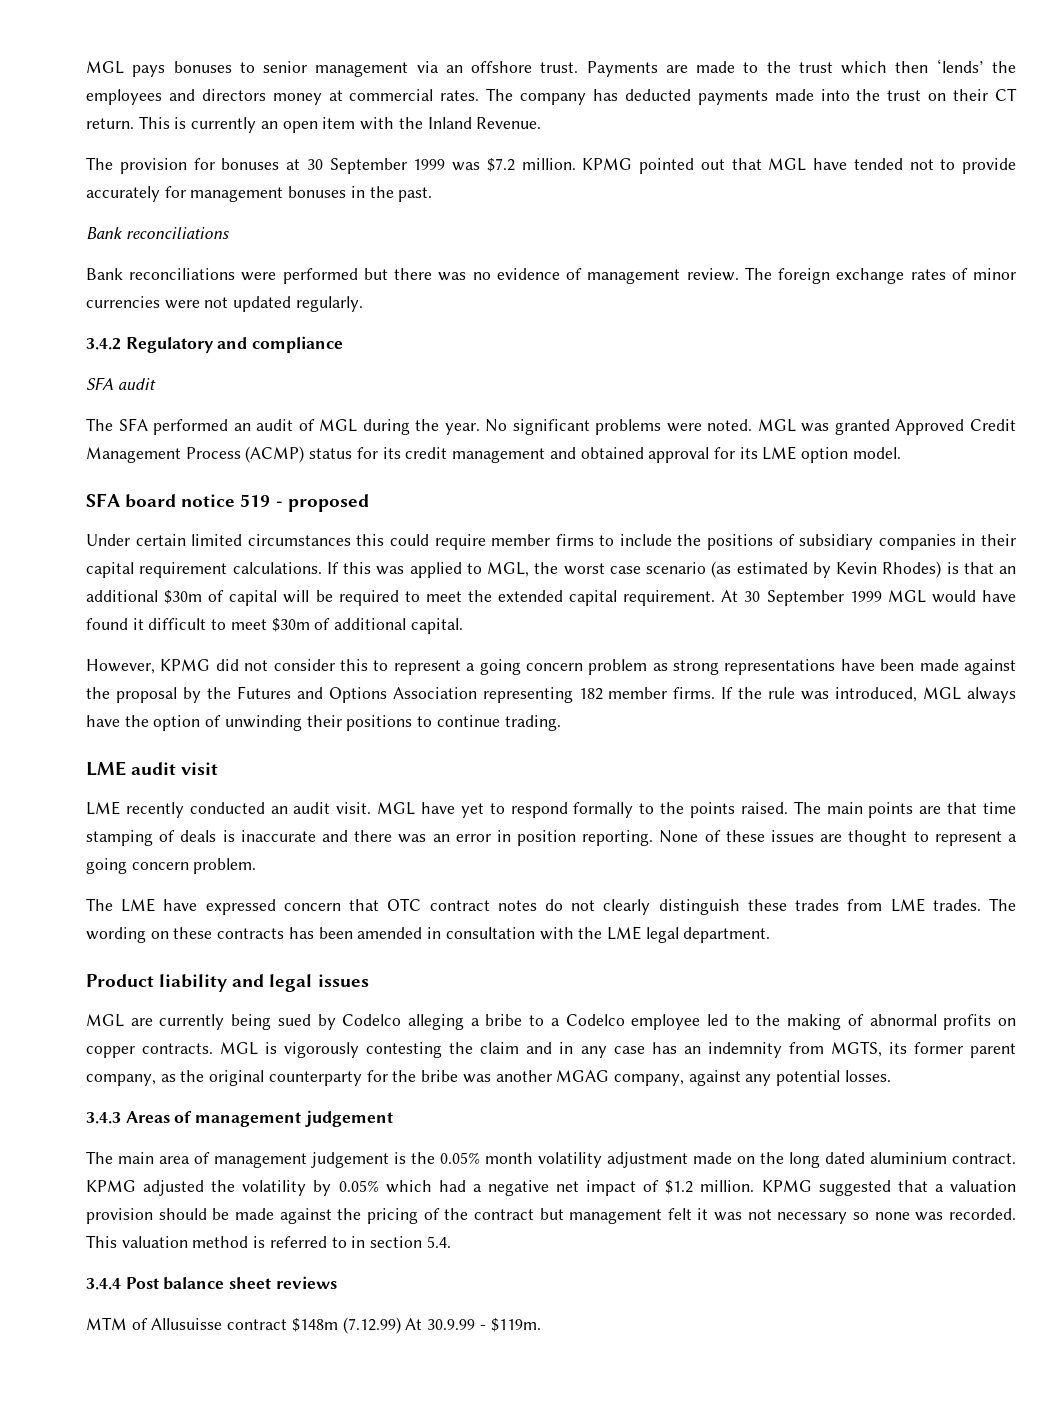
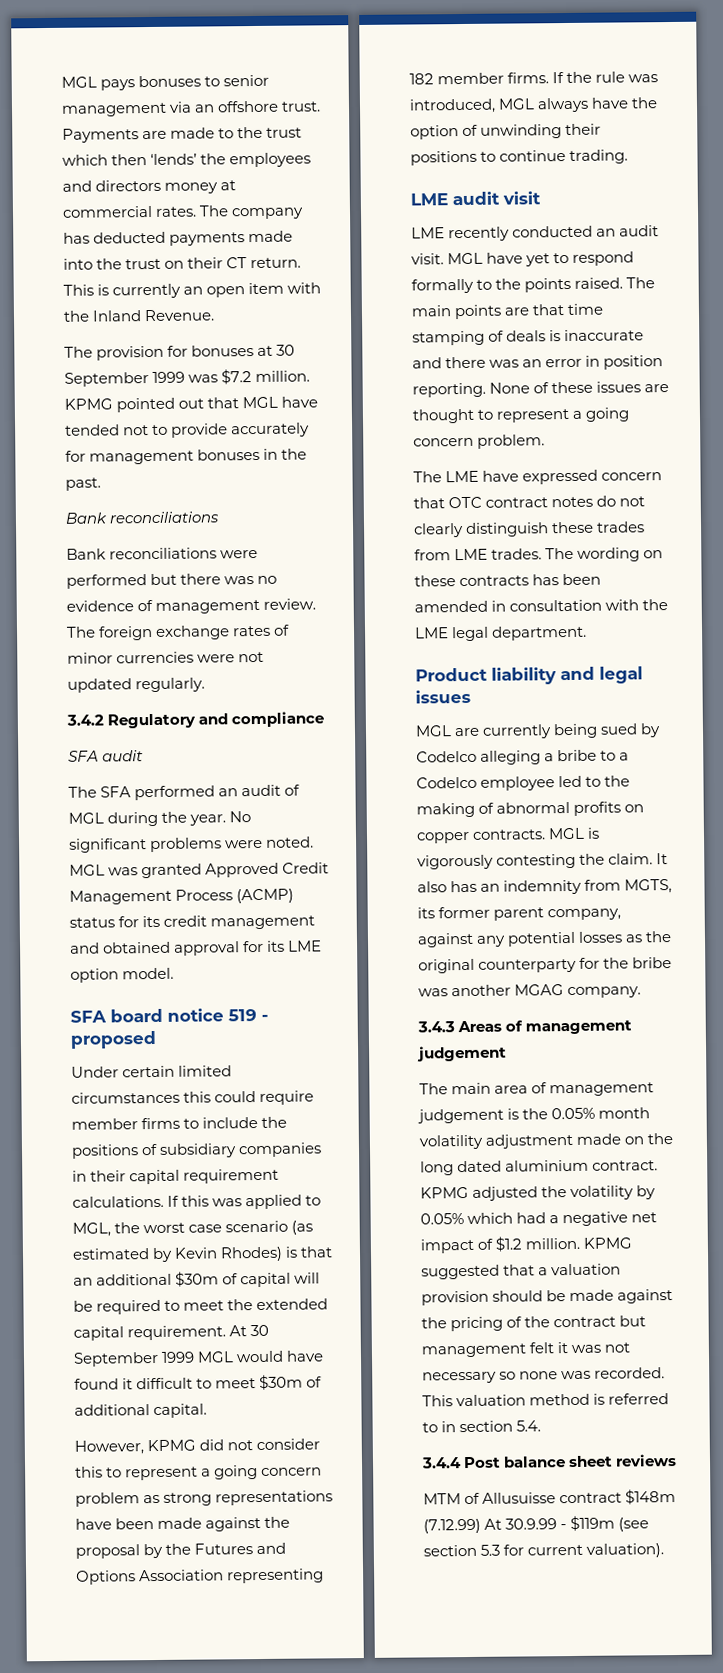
[480,1042,645,1058] claim and in any case -> [608,853,669,865] [417,881,447,893] claim. It also
(156, 1080) none -> [417,931,624,948] against any potential losses
[613,1070,891,1086] company, against any potential losses. -> [567,986,642,999] company.
[490,1318,541,1332] $119m. -> [570,1515,650,1532] [423,1543,665,1558] $119m (see section 5.3 for current valuation).

